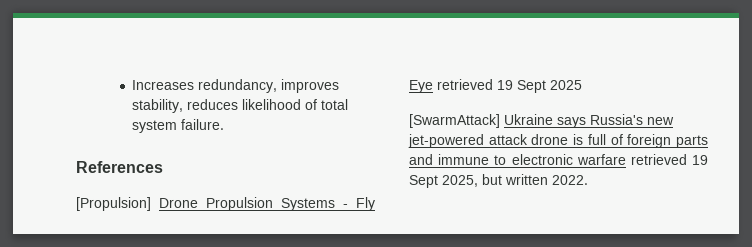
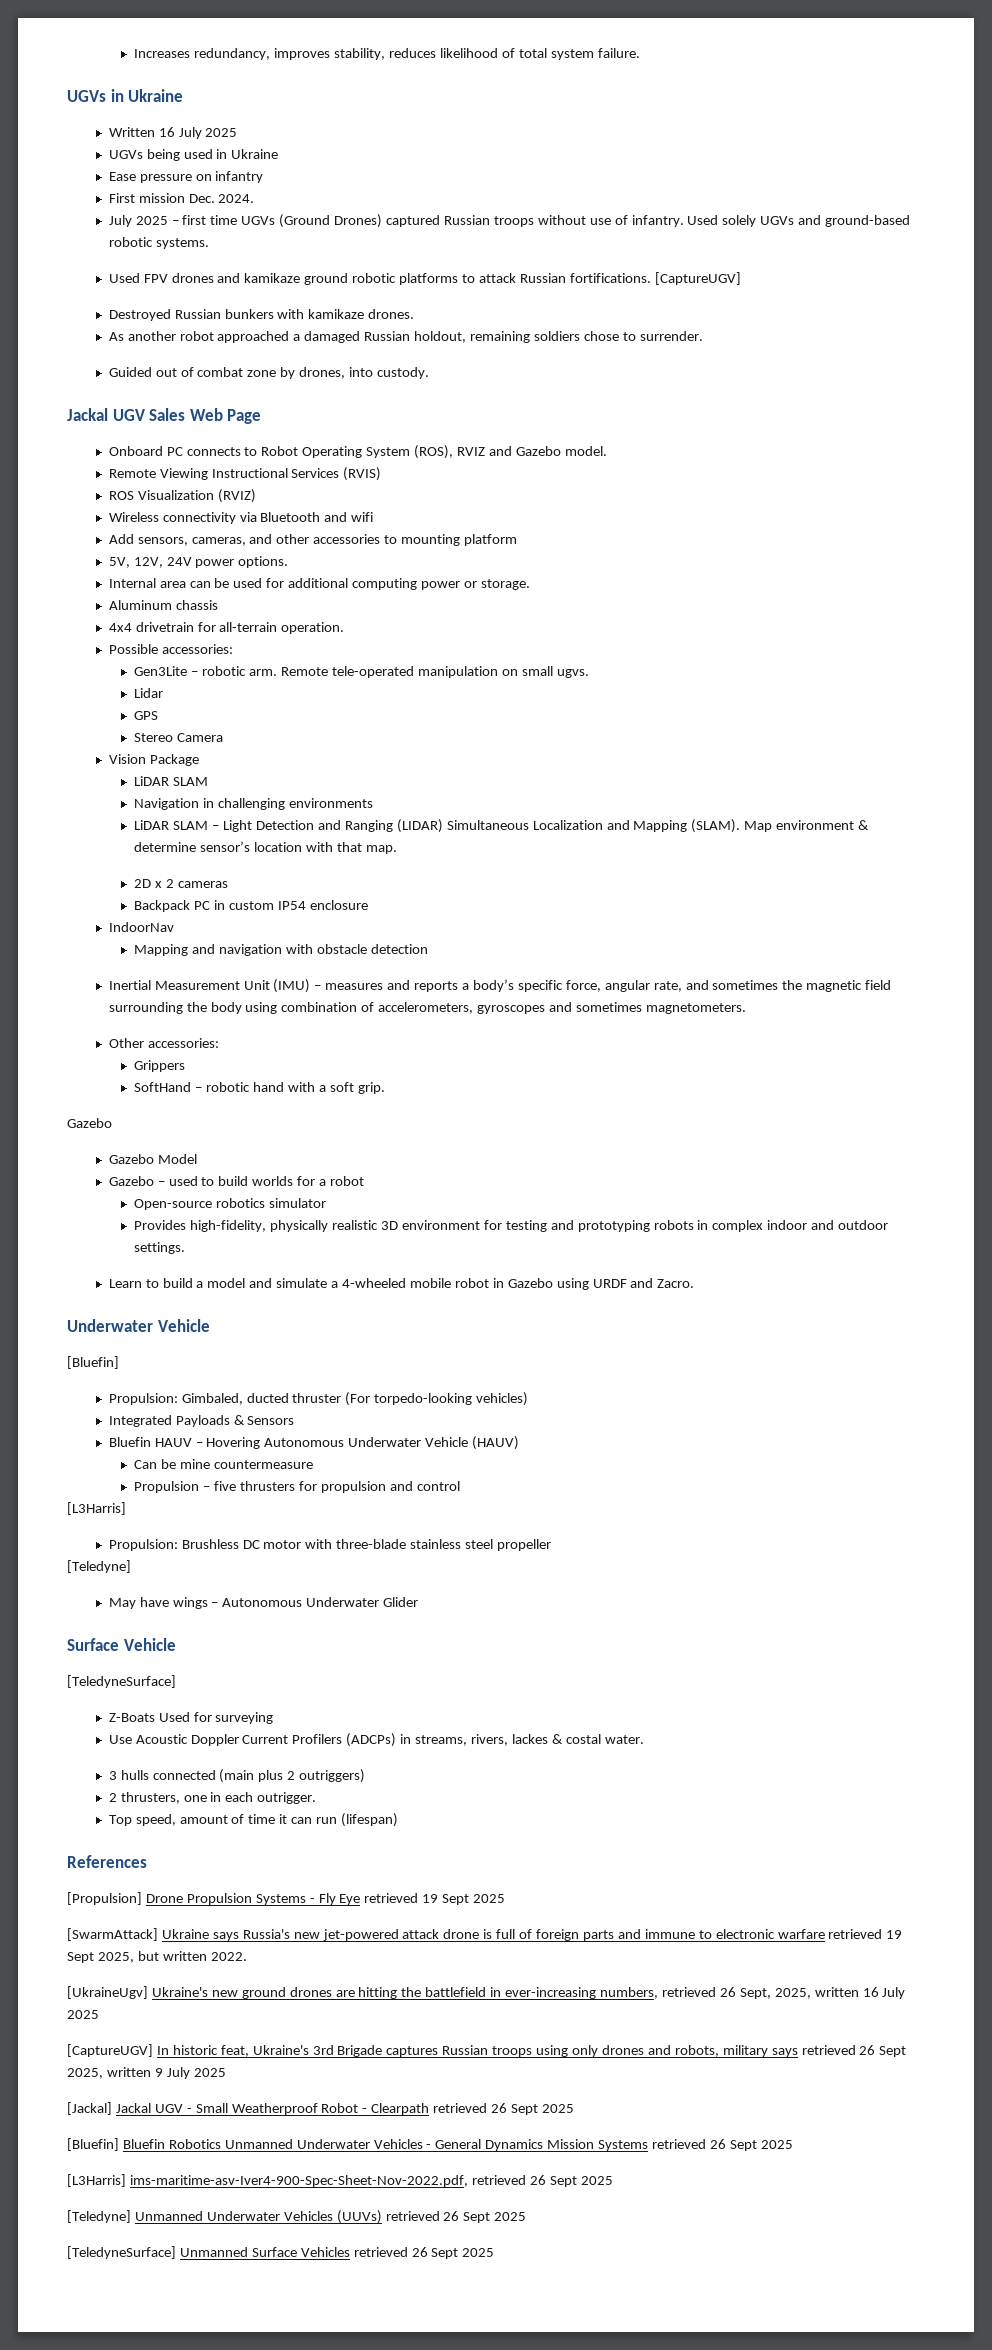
(225, 124) none -> [67,89,184,102] [108,127,238,139] [108,149,279,161] [108,171,264,183] [108,193,255,203] [108,214,911,228] [108,237,209,249] [108,272,741,285] [108,309,415,321] [108,331,703,343] [108,367,430,379] [67,408,262,424] [108,445,607,459] [108,467,382,481] [108,489,256,503] [108,512,374,524] [108,534,518,546] [108,556,289,568] [108,578,530,590] [108,600,218,610] [108,622,345,634] [108,644,233,654] [134,666,589,678] [134,688,164,698] [134,711,159,720] [134,733,224,742] [108,754,199,766] [134,776,209,786] [134,798,374,810] [134,819,870,833] [134,841,397,854] [134,879,229,888] [134,900,368,912] [108,922,174,932] [134,944,428,956] [108,979,892,993] [108,1002,746,1014] [108,1038,219,1048] [134,1060,186,1072] [134,1082,385,1094] [67,1118,112,1128] [108,1154,197,1164] [108,1176,365,1186] [134,1198,327,1210] [134,1220,889,1232] [134,1242,186,1254] [108,1278,695,1290] [67,1319,210,1332] [67,1356,119,1369] [108,1392,529,1406] [108,1415,295,1427] [108,1436,520,1450] [134,1459,314,1469] [134,1481,460,1493] [67,1502,126,1515] [108,1539,552,1551] [67,1560,131,1573] [108,1597,419,1609] [67,1638,176,1651] [67,1675,176,1688] [108,1712,274,1724] [108,1733,644,1747] [108,1769,366,1783] [108,1792,317,1804] [108,1813,399,1827] // UGVs in Ukraine // Written 16 July 2025 // UGVs being used in Ukraine // Ease pressure on infantry // First mission Dec. 2024. // July 2025 – first time UGVs (Ground Drones) captured Russian troops without use of infantry. Used solely UGVs and ground-based robotic systems. // Used FPV drones and kamikaze ground robotic platforms to attack Russian fortifications. [CaptureUGV] // Destroyed Russian bunkers with kamikaze drones. // As another robot approached a damaged Russian holdout, remaining soldiers chose to surrender. // Guided out of combat zone by drones, into custody. // Jackal UGV Sales Web Page // Onboard PC connects to Robot Operating System (ROS), RVIZ and Gazebo model. // Remote Viewing Instructional Services (RVIS) // ROS Visualization (RVIZ) // Wireless connectivity via Bluetooth and wifi // Add sensors, cameras, and other accessories to mounting platform // 5V, 12V, 24V power options. // Internal area can be used for additional computing power or storage. // Aluminum chassis // 4x4 drivetrain for all-terrain operation. // Possible accessories: // Gen3Lite – robotic arm. Remote tele-operated manipulation on small ugvs. // Lidar // GPS // Stereo Camera // Vision Package // LiDAR SLAM // Navigation in challenging environments // LiDAR SLAM – Light Detection and Ranging (LIDAR) Simultaneous Localization and Mapping (SLAM). Map environment & determine sensor’s location with that map. // 2D x 2 cameras // Backpack PC in custom IP54 enclosure // IndoorNav // Mapping and navigation with obstacle detection // Inertial Measurement Unit (IMU) – measures and reports a body’s specific force, angular rate, and sometimes the magnetic field surrounding the body using combination of accelerometers, gyroscopes and sometimes magnetometers. // Other accessories: // Grippers // SoftHand – robotic hand with a soft grip. // Gazebo // Gazebo Model // Gazebo – used to build worlds for a robot // Open-source robotics simulator // Provides high-fidelity, physically realistic 3D environment for testing and prototyping robots in complex indoor and outdoor settings. // Learn to build a model and simulate a 4-wheeled mobile robot in Gazebo using URDF and Zacro. // Underwater Vehicle // [Bluefin] // Propulsion: Gimbaled, ducted thruster (For torpedo-looking vehicles) // Integrated Payloads & Sensors // Bluefin HAUV – Hovering Autonomous Underwater Vehicle (HAUV) // Can be mine countermeasure // Propulsion – five thrusters for propulsion and control // [L3Harris] // Propulsion: Brushless DC motor with three-blade stainless steel propeller // [Teledyne] // May have wings – Autonomous Underwater Glider // Surface Vehicle // [TeledyneSurface] // Z-Boats Used for surveying // Use Acoustic Doppler Current Profilers (ADCPs) in streams, rivers, lackes & costal water. // 3 hulls connected (main plus 2 outriggers) // 2 thrusters, one in each outrigger. // Top speed, amount of time it can run (lifespan)
(588, 180) none -> [67,1986,906,1999] [67,2010,99,2019] [67,2044,907,2057] [67,2067,226,2079] [67,2102,574,2115] [67,2138,793,2151] [67,2174,613,2187] [67,2210,527,2224] [67,2246,495,2259] // [UkraineUgv] Ukraine's new ground drones are hitting the battlefield in ever-increasing numbers, retrieved 26 Sept, 2025, written 16 July 2025 // [CaptureUGV] In historic feat, Ukraine's 3rd Brigade captures Russian troops using only drones and robots, military says retrieved 26 Sept 2025, written 9 July 2025 // [Jackal] Jackal UGV - Small Weatherproof Robot - Clearpath retrieved 26 Sept 2025 // [Bluefin] Bluefin Robotics Unmanned Underwater Vehicles - General Dynamics Mission Systems retrieved 26 Sept 2025 // [L3Harris] ims-maritime-asv-Iver4-900-Spec-Sheet-Nov-2022.pdf, retrieved 26 Sept 2025 // [Teledyne] Unmanned Underwater Vehicles (UUVs) retrieved 26 Sept 2025 // [TeledyneSurface] Unmanned Surface Vehicles retrieved 26 Sept 2025

